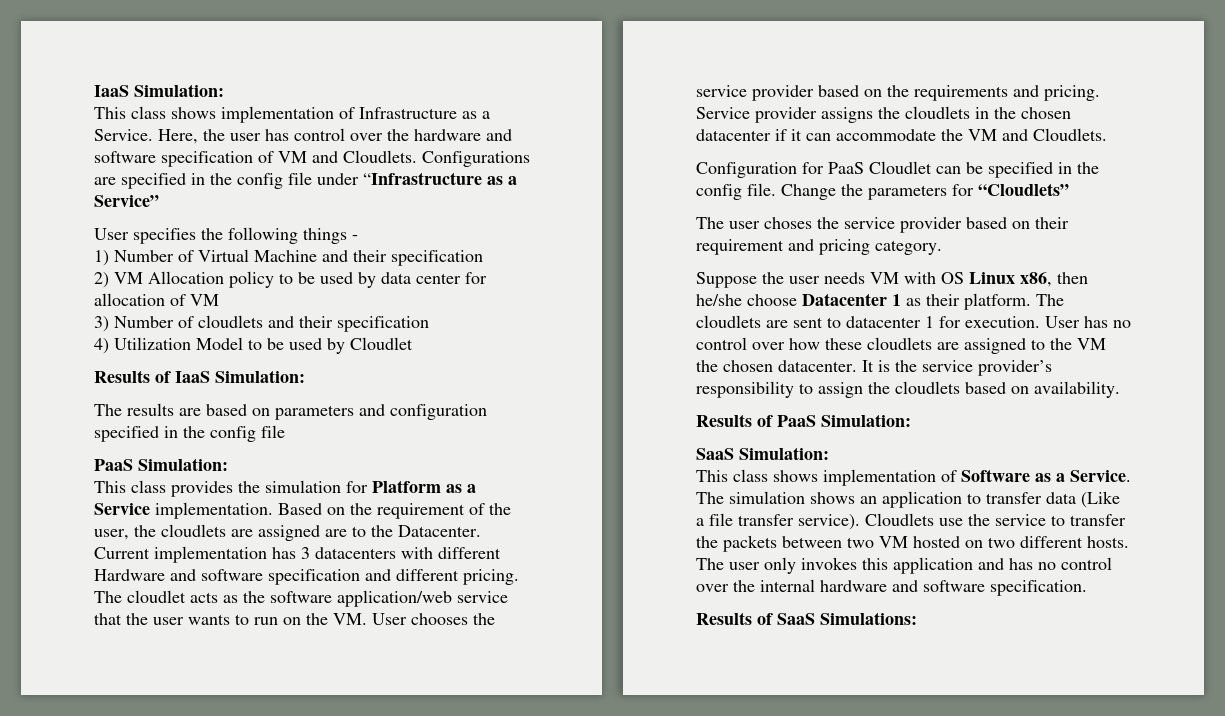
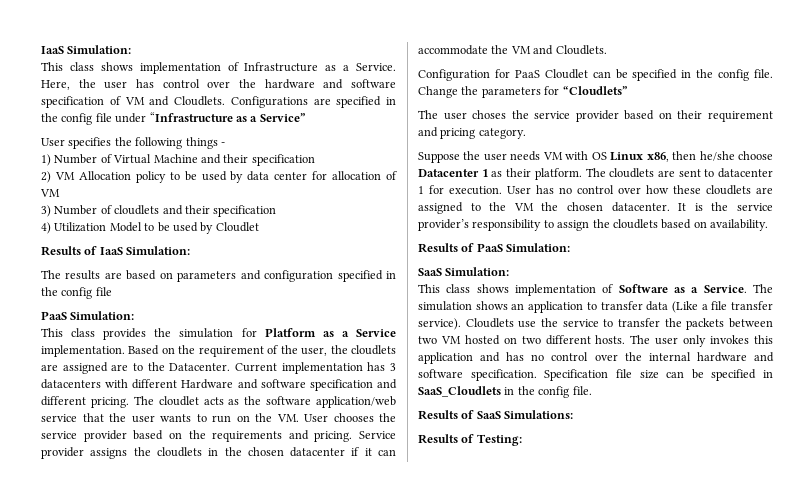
(1087, 588) none -> [544,369,773,381] [418,386,592,398] Specification file size can be specified in SaaS_Cloudlets in the config file.
(917, 618) none -> [418,434,522,446] // Results of Testing:

